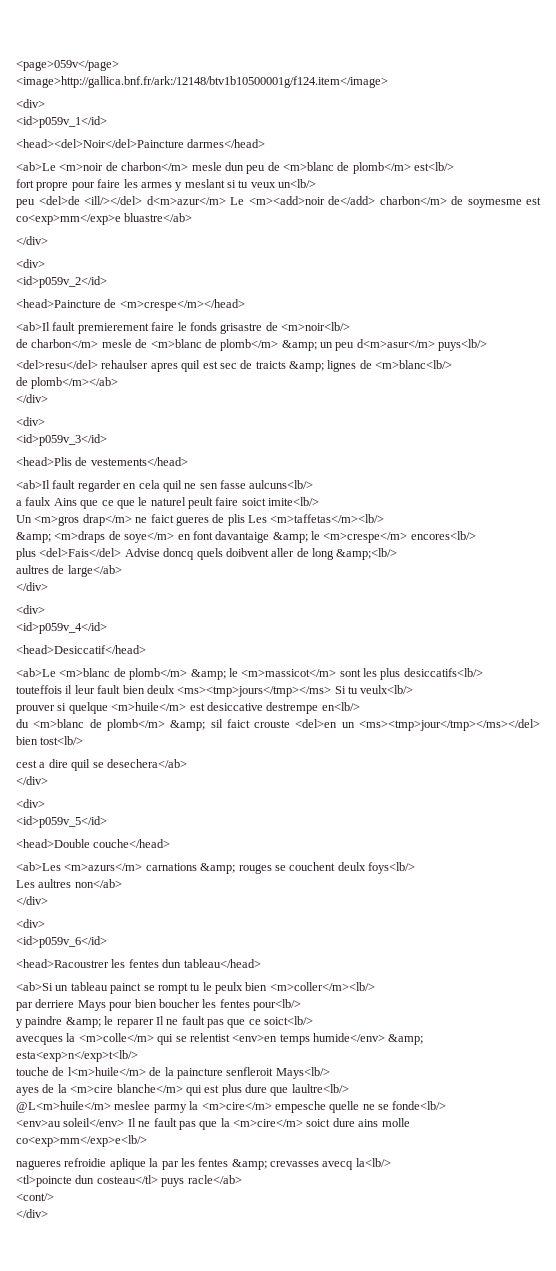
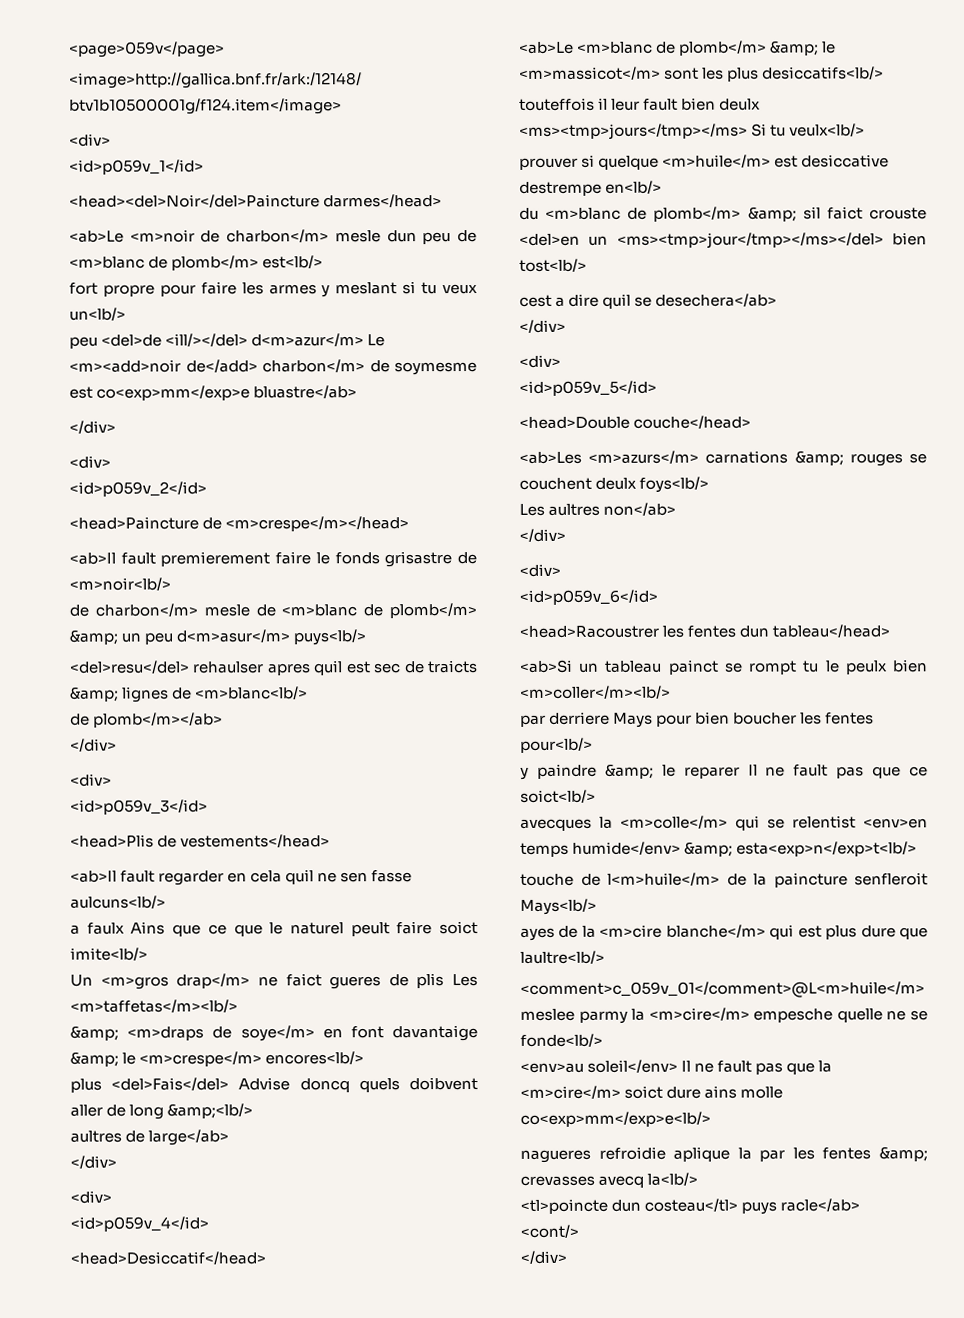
[16,1101,111,1113] @L<m>huile</m> -> [520,981,925,998] <comment>c_059v_01</comment>@L<m>huile</m>

